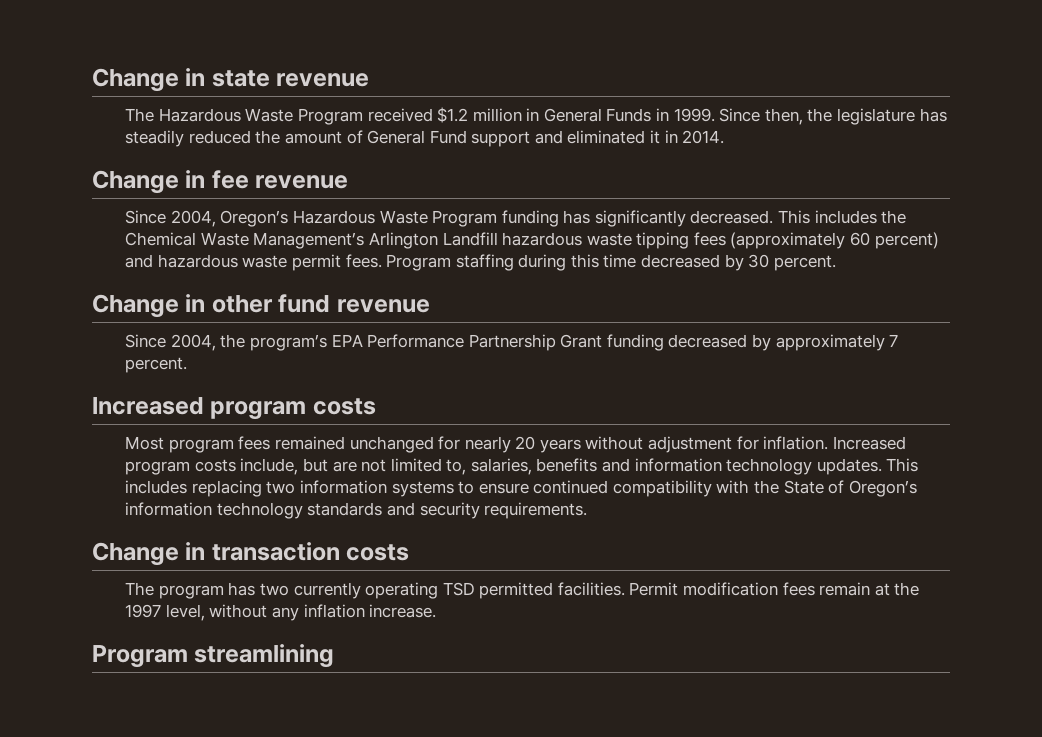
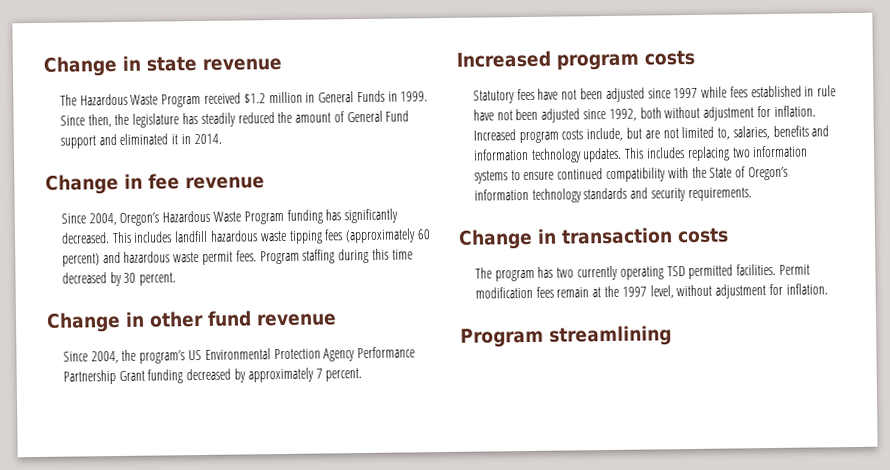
[881,210,907,224] [125,232,498,249] the Chemical Waste Management’s Arlington Landfill -> [174,230,209,243] landfill
[331,334,363,347] EPA -> [188,348,356,362] US Environmental Protection Agency
[125,436,581,453] Most program fees remained unchanged for nearly 20 years -> [472,85,837,104] [472,107,662,123] Statutory fees have not been adjusted since 1997 while fees established in rule have not been adjusted since 1992, both
[271,604,437,621] any inflation increase. -> [715,283,828,299] adjustment for inflation.

